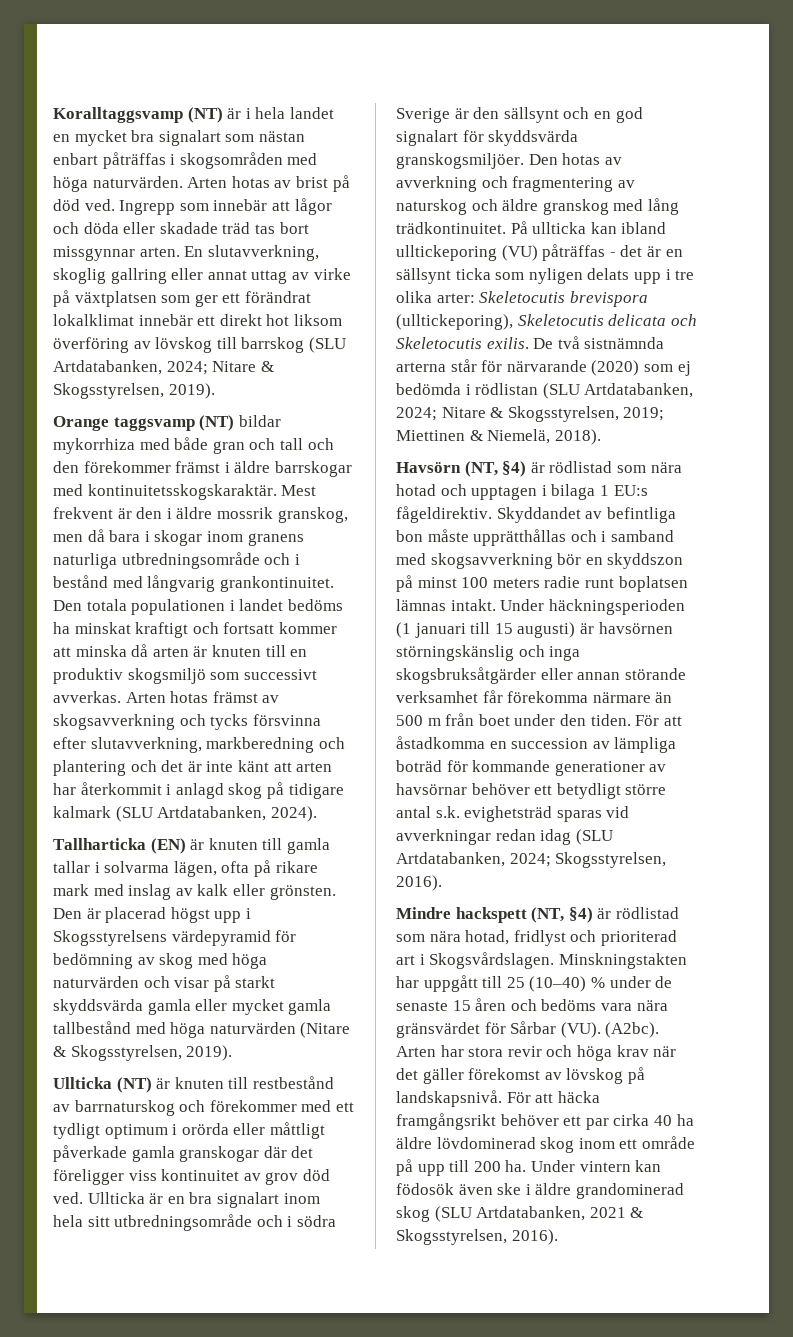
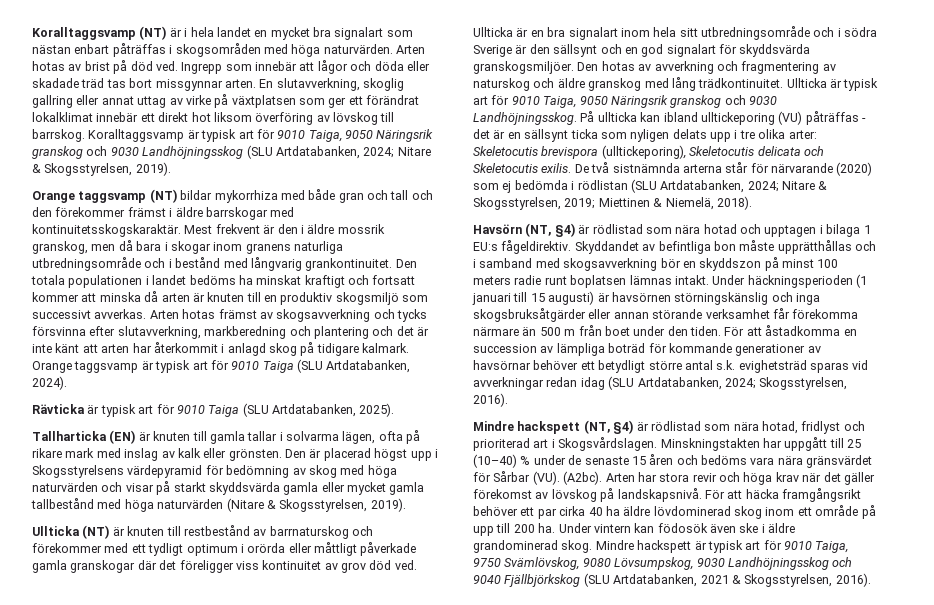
[241,337,305,353] barrskog -> [32,129,434,142] [32,146,244,159] barrskog. Koralltaggsvamp är typisk art för 9010 Taiga, 9050 Näringsrik granskog och 9030 Landhöjningsskog
[53,806,317,822] kalmark (SLU Artdatabanken, 2024). -> [362,343,410,353] [32,359,411,373] [32,376,67,390] [32,403,395,417] kalmark. Orange taggsvamp är typisk art för 9010 Taiga (SLU Artdatabanken, 2024). // Rävticka är typisk art för 9010 Taiga (SLU Artdatabanken, 2025).
(506, 228) none -> [786,78,879,91] [473,95,777,108] [473,112,577,125] Ullticka är typisk art för 9010 Taiga, 9050 Näringsrik granskog och 9030 Landhöjningsskog.
[396,1206,430,1222] skog -> [561,540,849,553] [473,557,853,570] [473,574,581,587] skog. Mindre hackspett är typisk art för 9010 Taiga, 9750 Svämlövskog, 9080 Lövsumpskog, 9030 Landhöjningsskog och 9040 Fjällbjörkskog

